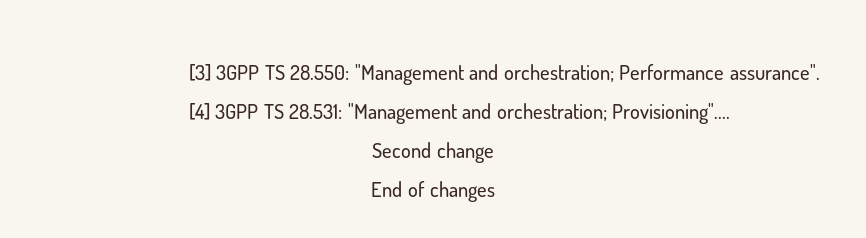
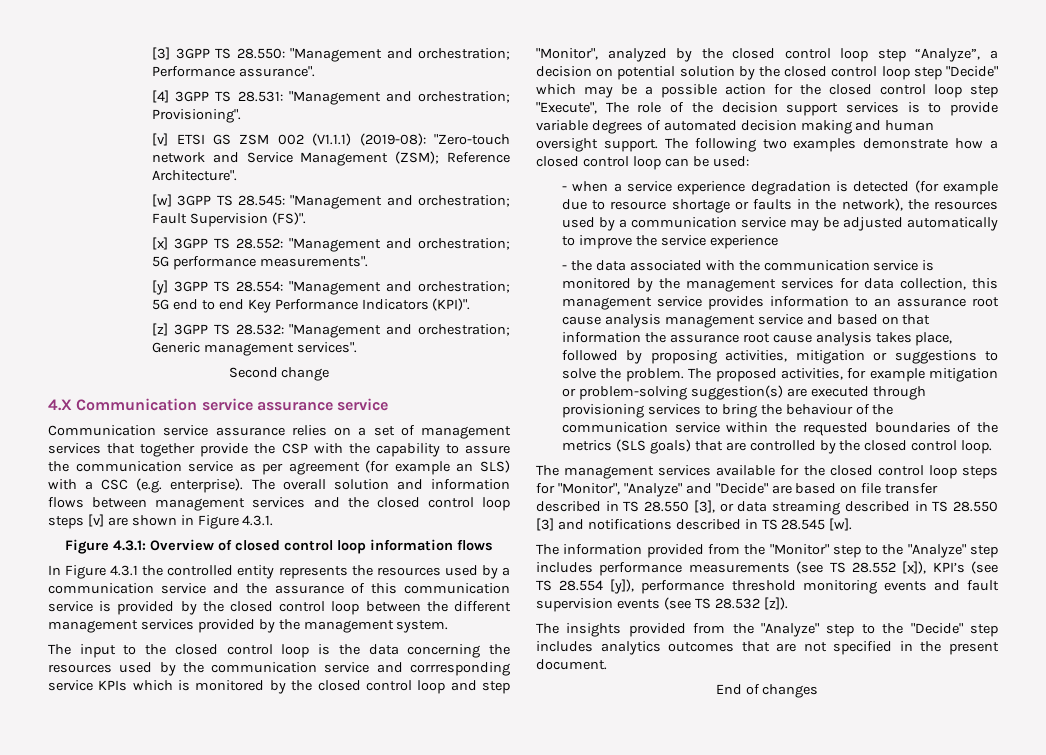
[612,103,731,124] [372,142,494,163] Provisioning".... // Second change -> [152,109,242,123] [152,133,511,146] [152,151,510,166] [152,170,238,181] [152,194,511,209] [152,212,306,227] [152,237,510,252] [152,256,368,270] [152,280,510,295] [152,298,471,313] [152,323,511,338] [152,342,357,356] [228,367,330,381] [48,398,389,411] [48,425,511,439] [48,443,511,457] [48,460,510,475] [48,478,510,493] [48,497,510,511] [48,514,274,529] [65,539,493,554] [48,565,510,579] [48,583,510,594] [48,601,511,615] [48,619,449,633] [48,644,511,658] [48,662,510,676] [48,680,511,694] [536,48,998,62] [536,66,998,80] [536,84,998,98] [536,102,998,116] [536,120,935,134] [536,138,998,152] [536,156,749,170] [562,180,998,195] [562,198,998,213] [562,217,998,231] [562,235,778,249] [562,260,935,271] [562,278,998,292] [562,296,999,310] [562,314,931,328] [562,332,953,346] [562,350,998,364] [562,368,998,382] [562,385,926,400] [562,404,894,418] [562,422,998,436] [562,439,993,454] [536,465,998,479] [536,483,939,497] [536,500,998,515] [536,518,853,531] [536,544,999,558] [536,561,998,576] [536,579,999,594] [536,597,788,612] [536,623,998,637] [536,641,999,655] [536,659,607,670] Provisioning". // [v] ETSI GS ZSM 002 (V1.1.1) (2019-08): "Zero-touch network and Service Management (ZSM); Reference Architecture". // [w] 3GPP TS 28.545: "Management and orchestration; Fault Supervision (FS)". // [x] 3GPP TS 28.552: "Management and orchestration; 5G performance measurements". // [y] 3GPP TS 28.554: "Management and orchestration; 5G end to end Key Performance Indicators (KPI)". // [z] 3GPP TS 28.532: "Management and orchestration; Generic management services". // Second change // 4.X Communication service assurance service // Communication service assurance relies on a set of management services that together provide the CSP with the capability to assure the communication service as per agreement (for example an SLS) with a CSC (e.g. enterprise). The overall solution and information flows between management services and the closed control loop steps [v] are shown in Figure 4.3.1. // Figure 4.3.1: Overview of closed control loop information flows // In Figure 4.3.1 the controlled entity represents the resources used by a communication service and the assurance of this communication service is provided by the closed control loop between the different management services provided by the management system. // The input to the closed control loop is the data concerning the resources used by the communication service and corrresponding service KPIs which is monitored by the closed control loop and step "Monitor", analyzed by the closed control loop step “Analyze”, a decision on potential solution by the closed control loop step "Decide" which may be a possible action for the closed control loop step "Execute", The role of the decision support services is to provide variable degrees of automated decision making and human oversight support. The following two examples demonstrate how a closed control loop can be used: // - when a service experience degradation is detected (for example due to resource shortage or faults in the network), the resources used by a communication service may be adjusted automatically to improve the service experience // - the data associated with the communication service is monitored by the management services for data collection, this management service provides information to an assurance root cause analysis management service and based on that information the assurance root cause analysis takes place, followed by proposing activities, mitigation or suggestions to solve the problem. The proposed activities, for example mitigation or problem-solving suggestion(s) are executed through provisioning services to bring the behaviour of the communication service within the requested boundaries of the metrics (SLS goals) that are controlled by the closed control loop. // The management services available for the closed control loop steps for "Monitor", "Analyze" and "Decide" are based on file transfer described in TS 28.550 [3], or data streaming described in TS 28.550 [3] and notifications described in TS 28.545 [w]. // The information provided from the "Monitor" step to the "Analyze" step includes performance measurements (see TS 28.552 [x]), KPI’s (see TS 28.554 [y]), performance threshold monitoring events and fault supervision events (see TS 28.532 [z]). // The insights provided from the "Analyze" step to the "Decide" step includes analytics outcomes that are not specified in the present document.

